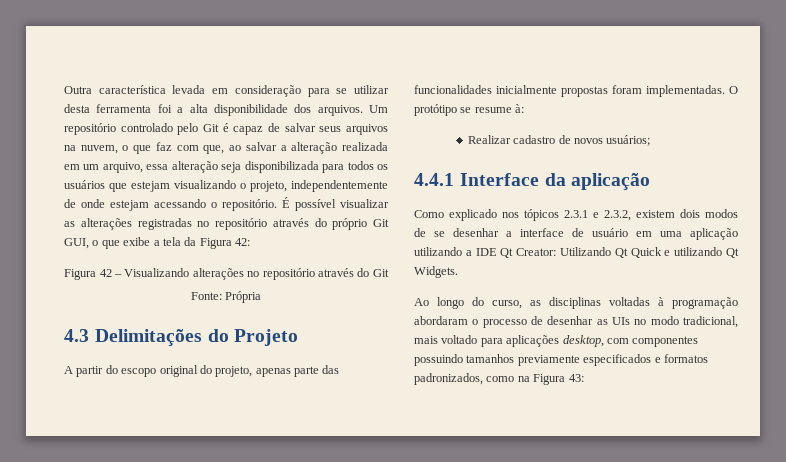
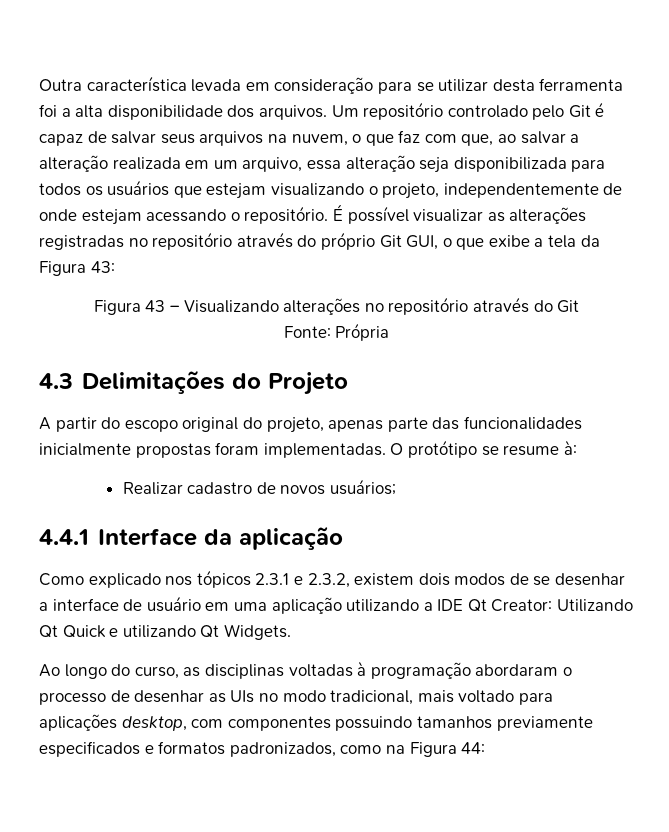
[235,238,250,246] [64,269,112,280] 42: // Figura 42 -> [90,261,115,273] [93,300,166,315] 43: // Figura 43
[568,374,584,382] 43: -> [461,742,486,754] 44:

